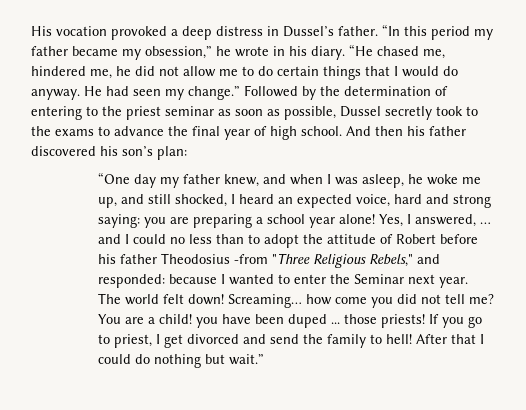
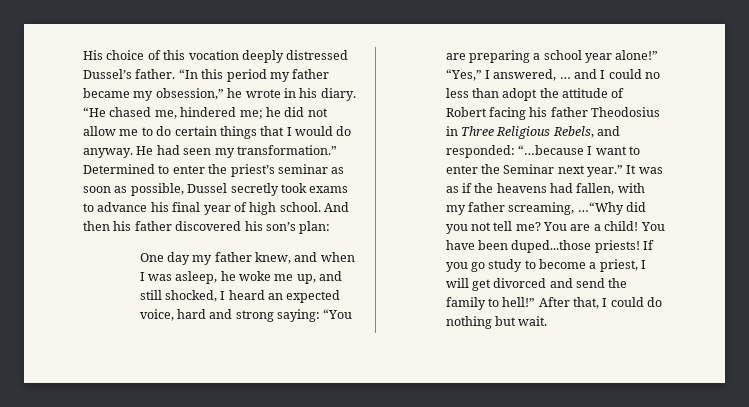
[56,26,279,40] vocation provoked a deep distress in -> [106,50,349,63] choice of this vocation deeply distressed
[90,69,112,79] me, -> [239,110,263,119] me;
[188,85,448,100] [31,106,161,120] change.” Followed by the determination of entering to the priest -> [236,145,337,155] [83,164,275,177] transformation.” Determined to enter the priest’s
[466,106,478,116] [31,126,51,136] to the -> (307, 188) none
[168,126,188,136] the -> [150,202,169,212] his
[98,172,131,184] “One -> [139,253,164,262] One
[144,217,167,228] you -> [323,309,353,319] “You
[339,214,404,227] alone! Yes, -> [615,50,659,60] [445,69,482,81] alone!” “Yes,”
[248,234,261,244] to -> (499, 93) none
[440,234,479,244] before -> [488,107,526,120] facing
[234,253,441,268] [98,274,275,288] -from "Three Religious Rebels," and responded: because I wanted -> [445,126,621,139] [445,145,627,158] in Three Religious Rebels, and responded: “…because I want
[439,277,469,288] [98,293,418,308] year. The world felt down! Screaming… how come you did -> [587,165,663,177] [445,183,645,195] [445,202,647,215] [445,224,468,234] year.” It was as if the heavens had fallen, with my father screaming, …“Why did you
[196,317,219,328] you -> [640,222,665,231] You
[288,314,378,328] duped ... those -> [511,240,592,253] duped...those
[98,334,111,344] to -> [488,259,597,272] study to become a
(161, 339) none -> [445,278,469,288] will
[386,334,477,344] hell! After that -> [502,297,600,309] hell!” After that,
[229,354,265,365] wait.” -> [518,316,548,326] wait.

